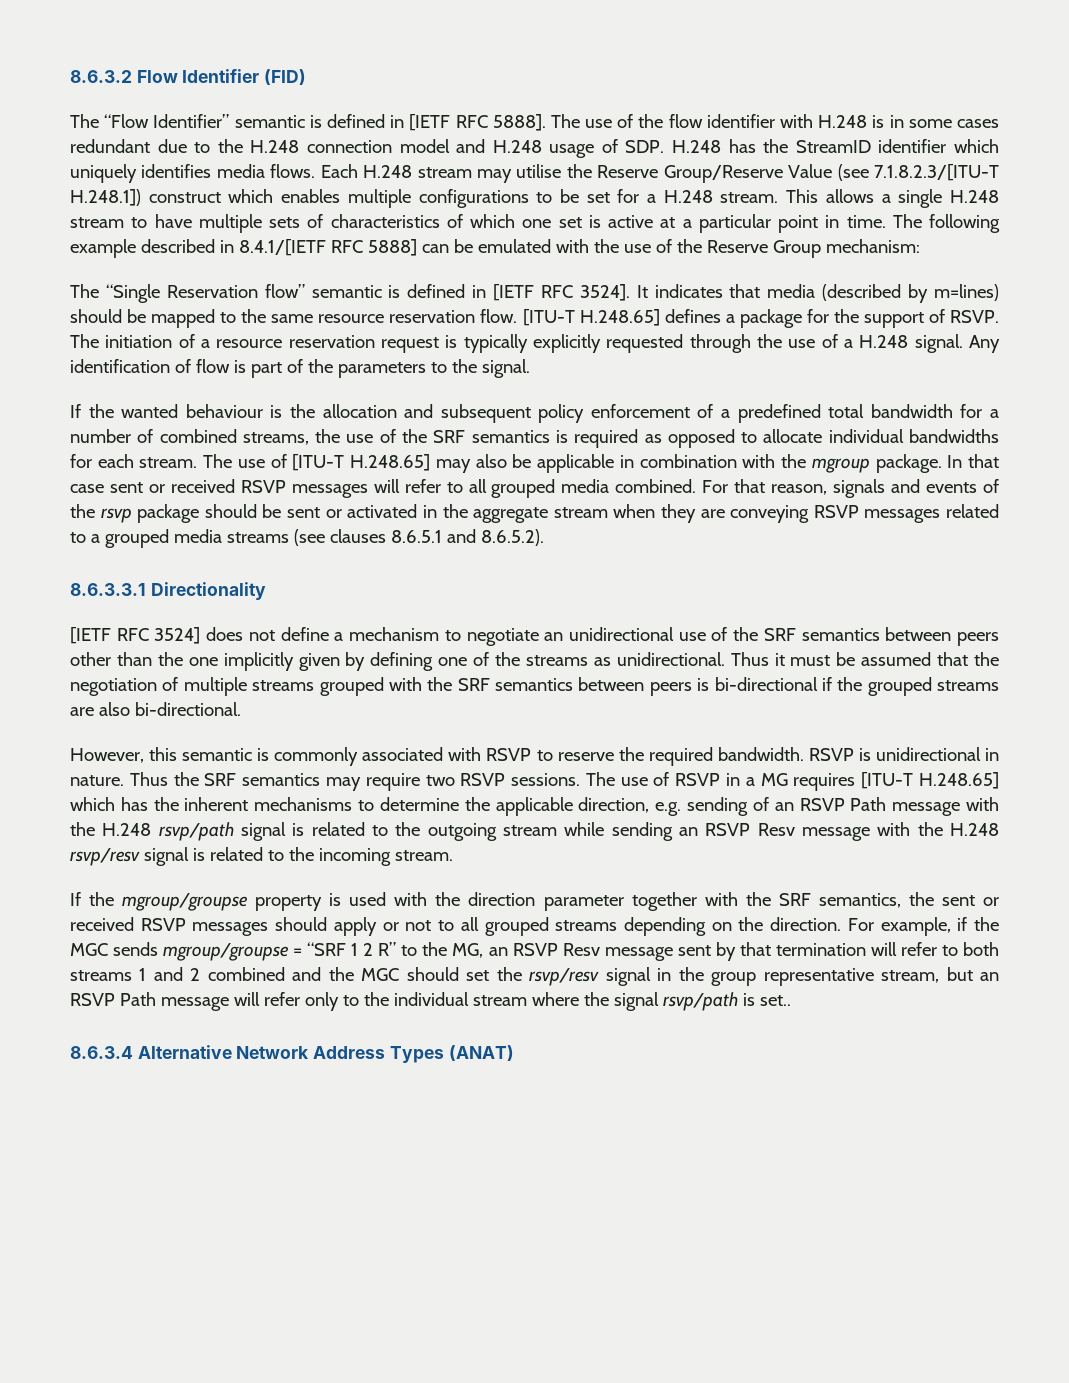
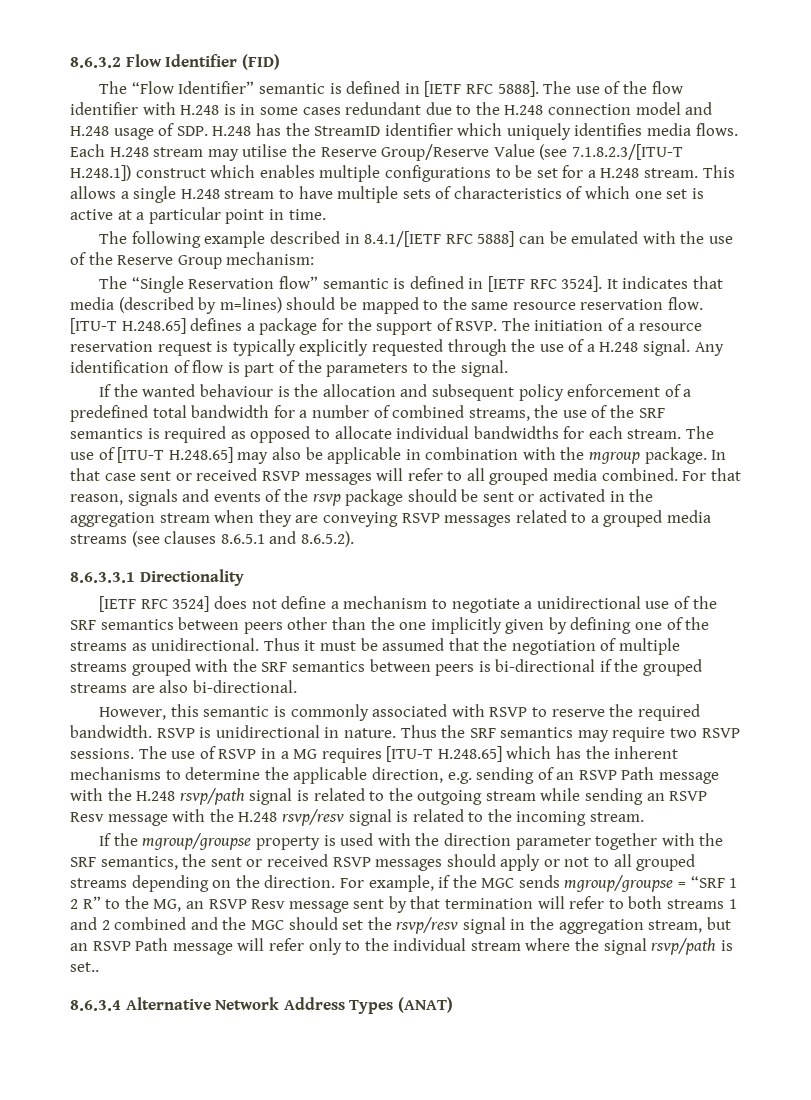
(886, 221) none -> (326, 214) //
[473,507,549,523] aggregate -> [70,512,155,527] aggregation
[544,632,564,641] an -> [524,601,533,609] a
[711,968,874,986] group representative -> [558,919,644,934] aggregation

